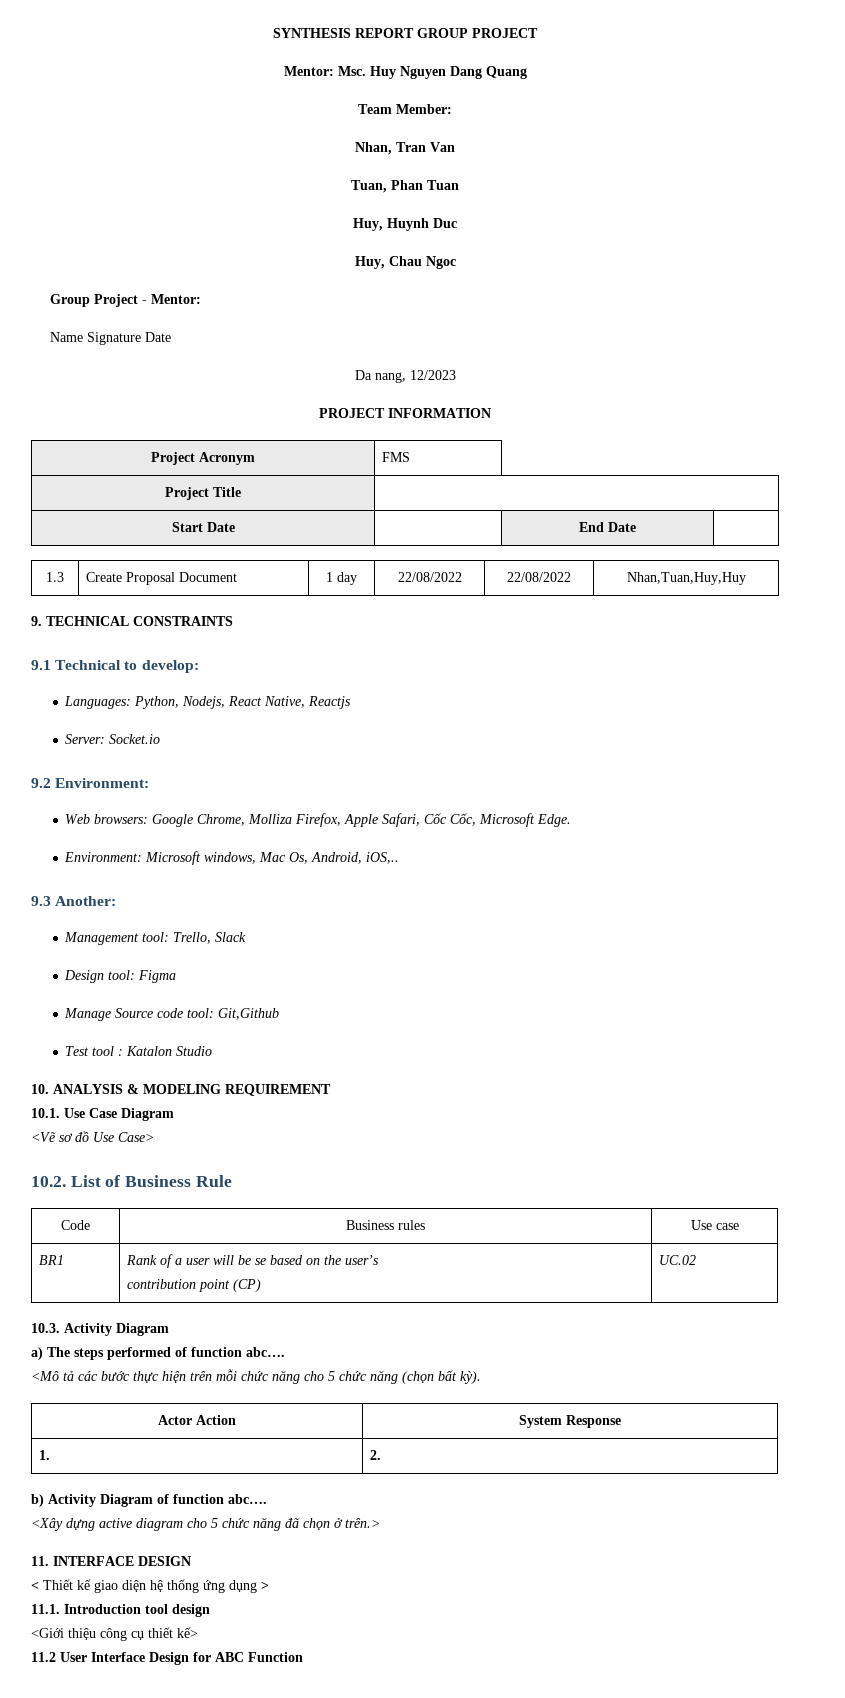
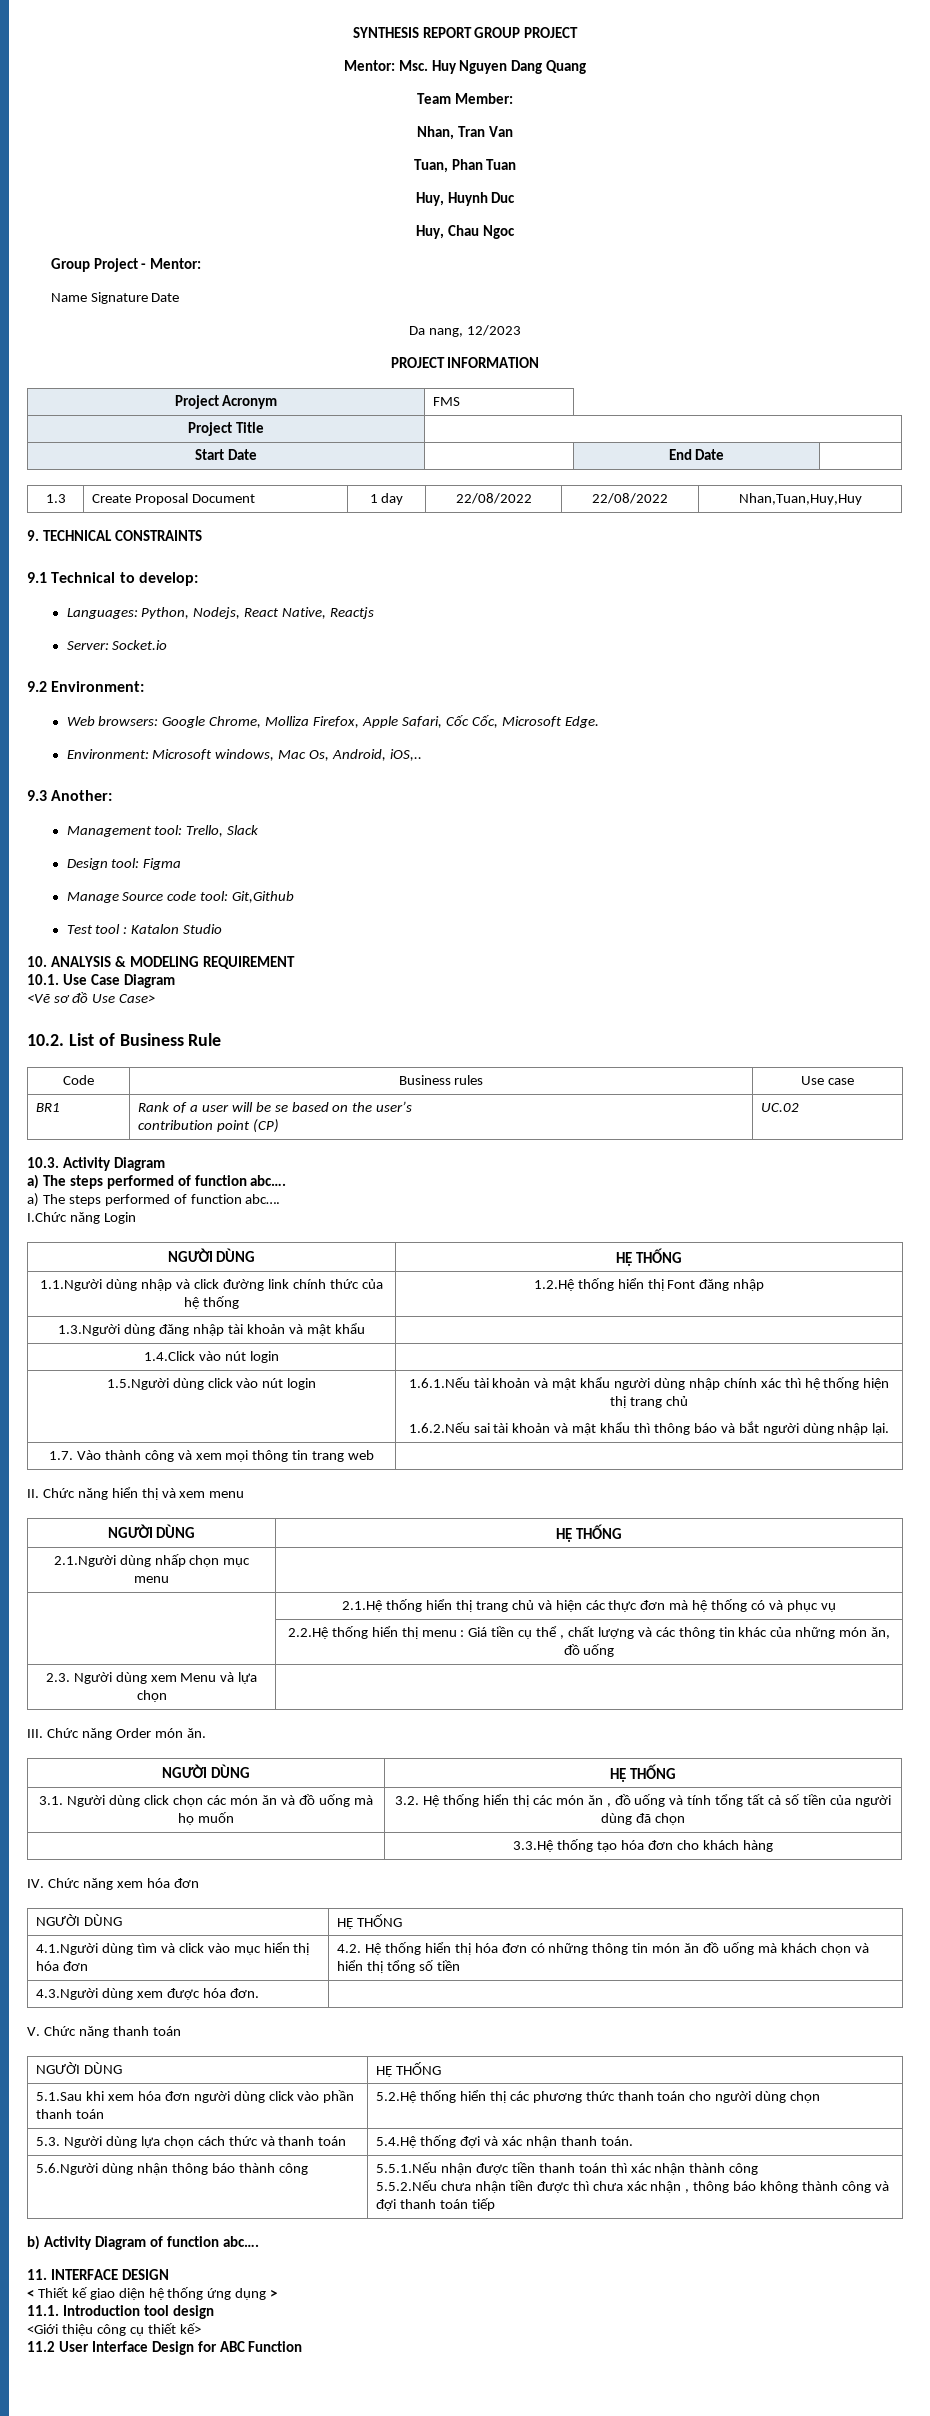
[31,1369,481,1384] [158,1415,236,1425] [519,1415,621,1428] [38,1450,50,1460] [369,1450,381,1460] <Mô tả các bước thực hiện trên mỗi chức năng cho 5 chức năng (chọn bất kỳ). // Actor Action | System Response // 1. | 2. -> [27,1193,281,1207] [27,1212,136,1224] [167,1248,256,1262] [616,1248,682,1266] [40,1279,383,1291] [184,1296,239,1309] [533,1278,765,1291] [58,1323,365,1336] [144,1351,279,1363] [106,1378,317,1390] [408,1377,890,1390] [610,1396,688,1408] [408,1421,890,1435] [48,1450,375,1462] [27,1487,245,1500] [107,1524,196,1538] [556,1524,622,1542] [53,1554,251,1567] [134,1576,169,1583] [342,1599,836,1612] [287,1626,891,1639] [563,1644,615,1657] [45,1672,258,1684] [136,1690,167,1702] [27,1728,206,1740] [162,1764,250,1778] [610,1764,676,1782] [39,1794,373,1807] [178,1812,234,1825] [395,1794,891,1807] [601,1813,685,1825] [513,1839,773,1852] [27,1878,199,1890] [36,1914,123,1926] [337,1914,403,1929] [36,1942,310,1955] [36,1961,89,1971] [337,1942,869,1955] [337,1960,460,1973] [36,1988,259,2000] [27,2026,181,2038] [36,2062,123,2074] [376,2062,442,2077] [36,2090,355,2103] [36,2109,105,2119] [376,2090,821,2103] [36,2136,347,2148] [376,2135,633,2148] [36,2163,308,2175] [376,2162,759,2175] [376,2180,889,2193] [376,2198,495,2211] a) The steps performed of function abc…. // I.Chức năng Login // NGƯỜI DÙNG | HỆ THỐNG // 1.1.Người dùng nhập và click đường link chính thức của hệ thống | 1.2.Hệ thống hiển thị Font đăng nhập // 1.3.Người dùng đăng nhập tài khoản và mật khẩu | // 1.4.Click vào nút login | // 1.5.Người dùng click vào nút login | 1.6.1.Nếu tài khoản và mật khẩu người dùng nhập chính xác thì hệ thống hiện thị trang chủ // 1.6.2.Nếu sai tài khoản và mật khẩu thì thông báo và bắt người dùng nhập lại. // 1.7. Vào thành công và xem mọi thông tin trang web | // II. Chức năng hiển thị và xem menu // NGƯỜI DÙNG | HỆ THỐNG // 2.1.Người dùng nhấp chọn mục menu | // | 2.1.Hệ thống hiển thị trang chủ và hiện các thực đơn mà hệ thống có và phục vụ // | 2.2.Hệ thống hiển thị menu : Giá tiền cụ thể , chất lượng và các thông tin khác của những món ăn, đồ uống // 2.3. Người dùng xem Menu và lựa chọn | // III. Chức năng Order món ăn. // NGƯỜI DÙNG | HỆ THỐNG // 3.1. Người dùng click chọn các món ăn và đồ uống mà họ muốn | 3.2. Hệ thống hiển thị các món ăn , đồ uống và tính tổng tất cả số tiền của người dùng đã chọn // | 3.3.Hệ thống tạo hóa đơn cho khách hàng // IV. Chức năng xem hóa đơn // NGƯỜI DÙNG | HỆ THỐNG // 4.1.Người dùng tìm và click vào mục hiển thị hóa đơn | 4.2. Hệ thống hiển thị hóa đơn có những thông tin món ăn đồ uống mà khách chọn và hiển thị tổng số tiền // 4.3.Người dùng xem được hóa đơn. | // V. Chức năng thanh toán // NGƯỜI DÙNG | HỆ THỐNG // 5.1.Sau khi xem hóa đơn người dùng click vào phần thanh toán | 5.2.Hệ thống hiển thị các phương thức thanh toán cho người dùng chọn // 5.3. Người dùng lựa chọn cách thức và thanh toán | 5.4.Hệ thống đợi và xác nhận thanh toán. // 5.6.Người dùng nhận thông báo thành công | 5.5.1.Nếu nhận được tiền thanh toán thì xác nhận thành công // 5.5.2.Nếu chưa nhận tiền được thì chưa xác nhận , thông báo không thành công và đợi thanh toán tiếp
[31,1517,380,1531] // <Xây dựng active diagram cho 5 chức năng đã chọn ở trên.> -> (259, 2241) none

